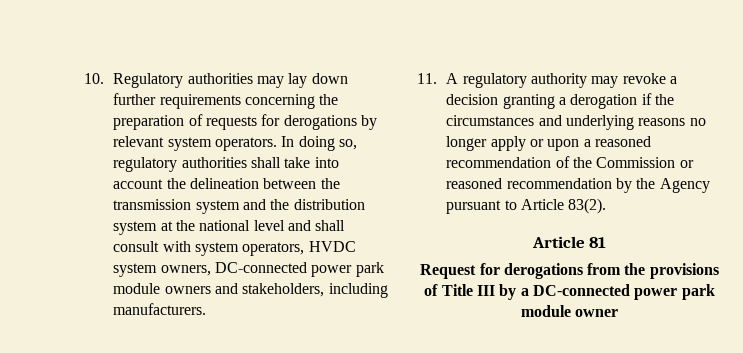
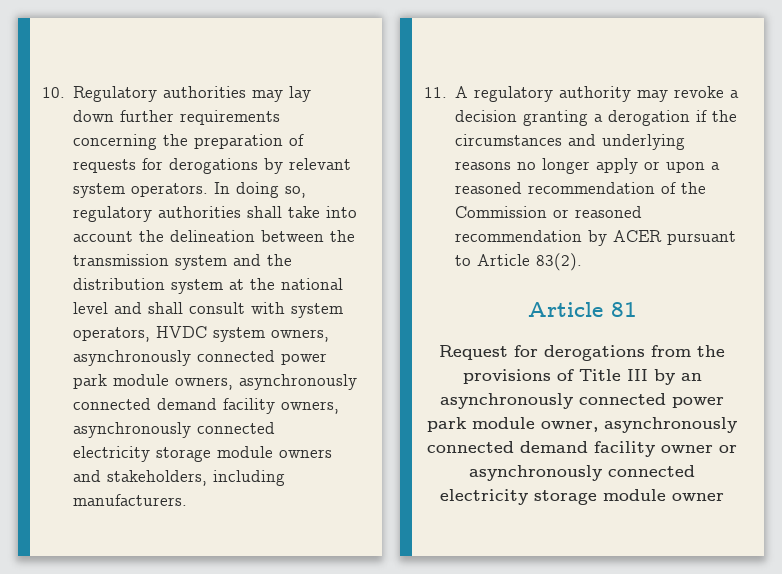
[214,262,384,277] [113,283,161,294] DC-connected power park module -> [73,350,328,366] [73,374,358,390] [73,398,340,414] [73,422,276,438] [73,446,274,462] asynchronously connected power park module owners, asynchronously connected demand facility owners, asynchronously connected electricity storage module
[636,178,710,193] the Agency -> [613,230,663,242] ACER
[520,284,715,300] a DC-connected power park -> [680,373,702,381] [440,393,724,409] [427,417,737,433] [427,441,737,457] [469,465,695,481] [440,489,597,505] an asynchronously connected power park module owner, asynchronously connected demand facility owner or asynchronously connected electricity storage

